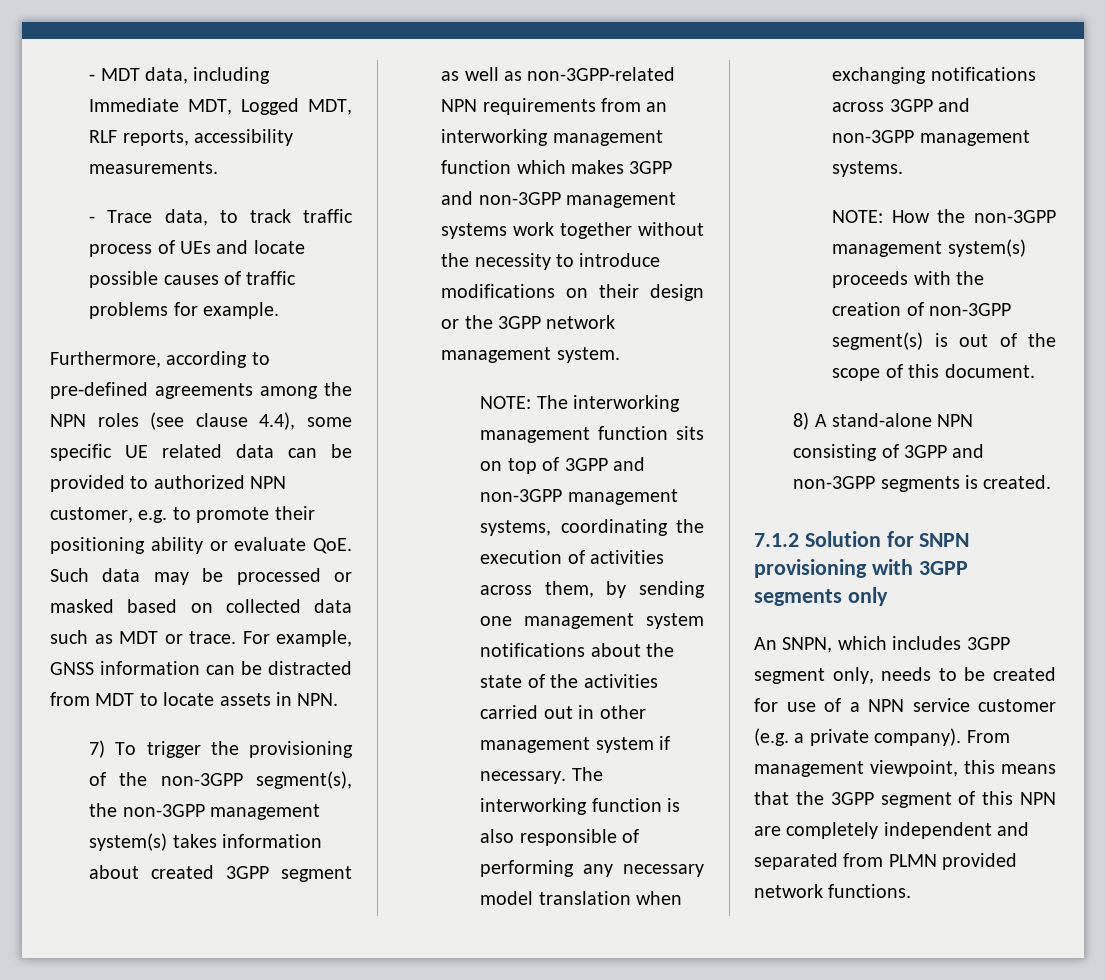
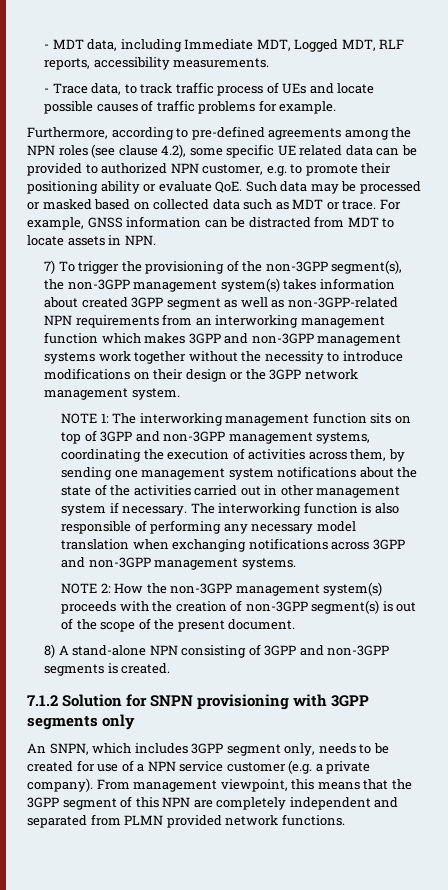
[259,412,296,430] 4.4), -> [161,144,187,158] 4.2),
[480,396,532,409] NOTE: -> [61,413,109,424] NOTE 1:
[832,210,884,223] NOTE: -> [61,583,111,594] NOTE 2:
[908,364,940,378] this -> [154,619,225,632] the present

